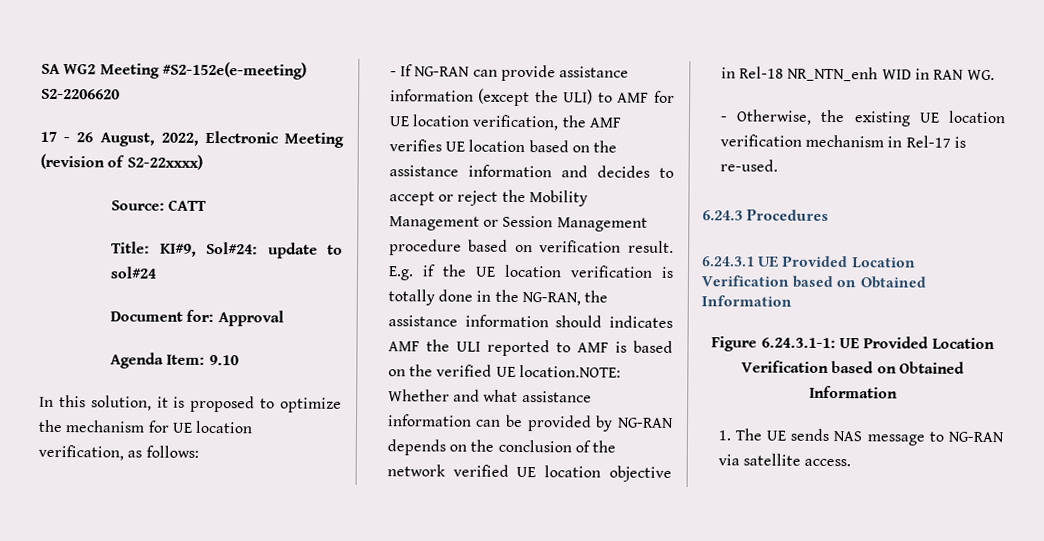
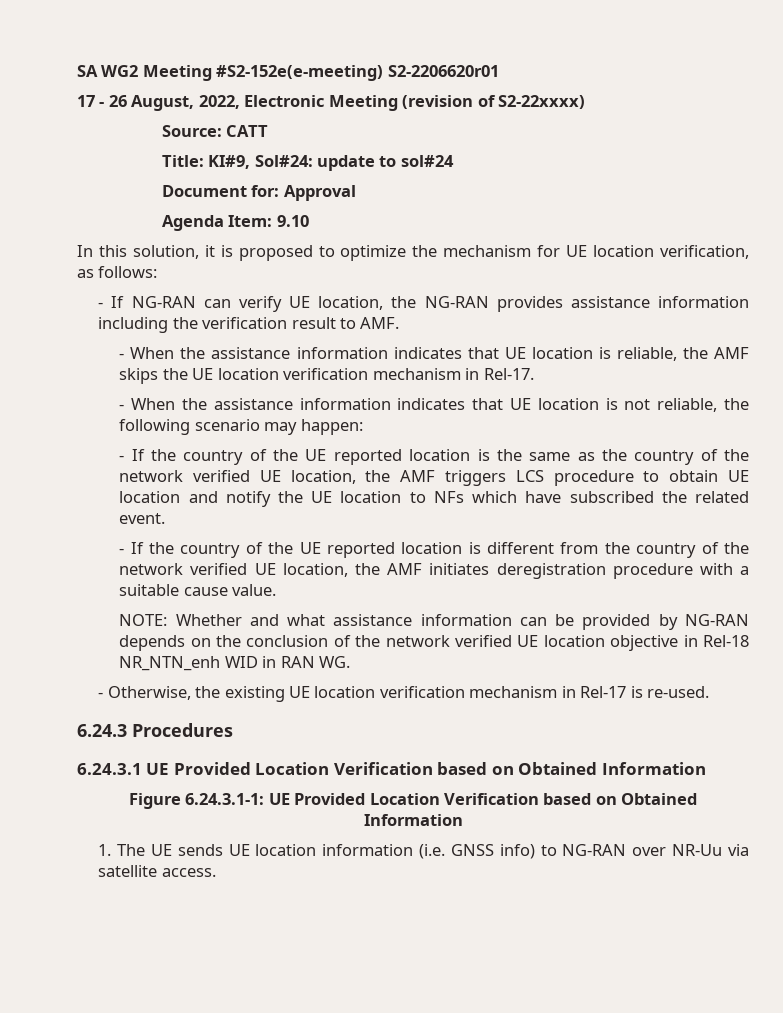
[41,88,120,100] S2-2206620 -> [387,65,499,77] S2-2206620r01
[501,64,630,82] [389,88,675,107] [388,114,622,131] [388,139,618,153] [388,164,674,178] [388,189,589,207] [388,215,648,232] [388,239,674,256] [387,264,674,281] [387,289,609,306] [387,314,673,328] [387,339,673,357] [387,364,622,378] provide assistance information (except the ULI) to AMF for UE location verification, the AMF verifies UE location based on the assistance information and decides to accept or reject the Mobility Management or Session Management procedure based on verification result. E.g. if the UE location verification is totally done in the NG-RAN, the assistance information should indicates AMF the ULI reported to AMF is based on the verified UE location.NOTE: -> [238,296,749,312] [98,317,400,333] [119,347,749,361] [119,368,534,384] [119,398,749,412] [119,419,363,435] [119,449,750,465] [119,470,749,486] [119,491,749,507] [119,513,166,524] [119,542,750,558] [119,563,749,579] [119,584,277,596] [119,614,168,626] verify UE location, the NG-RAN provides assistance information including the verification result to AMF. // - When the assistance information indicates that UE location is reliable, the AMF skips the UE location verification mechanism in Rel-17. // - When the assistance information indicates that UE location is not reliable, the following scenario may happen: // - If the country of the UE reported location is the same as the country of the network verified UE location, the AMF triggers LCS procedure to obtain UE location and notify the UE location to NFs which have subscribed the related event. // - If the country of the UE reported location is different from the country of the network verified UE location, the AMF initiates deregistration procedure with a suitable cause value. // NOTE:
[833,431,1004,446] NAS message to NG-RAN -> [228,844,723,859] UE location information (i.e. GNSS info) to NG-RAN over NR-Uu

